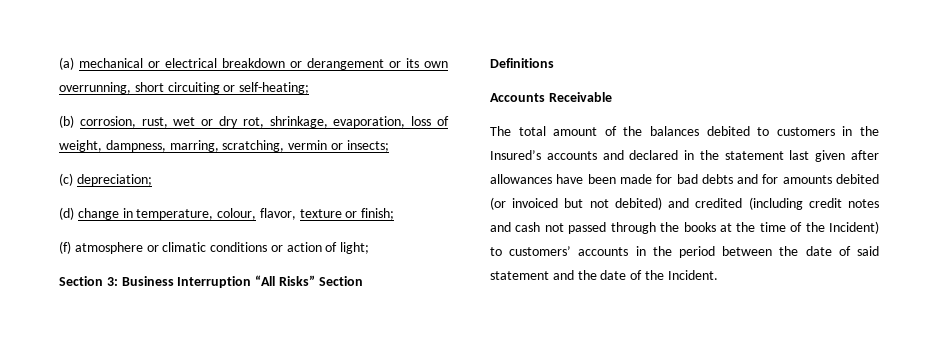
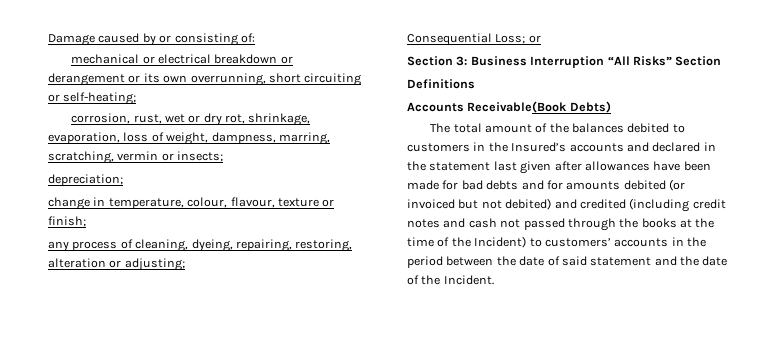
[59,57,74,70] (a) -> [48,33,255,46] Damage caused by or consisting of: //
[59,115,74,128] (b) -> (137, 98) none
[59,173,73,186] (c) -> (224, 156) none
[59,207,74,220] (d) -> (123, 180) none
[259,208,296,220] flavor, -> [230,197,275,208] flavour,
[59,241,370,254] (f) atmosphere or climatic conditions or action of light; -> [48,239,353,252] [48,258,185,271] [407,33,541,46] any process of cleaning, dyeing, repairing, restoring, alteration or adjusting; // Consequential Loss; or
[548,92,612,102] Receivable -> [467,101,611,113] Receivable(Book Debts)

